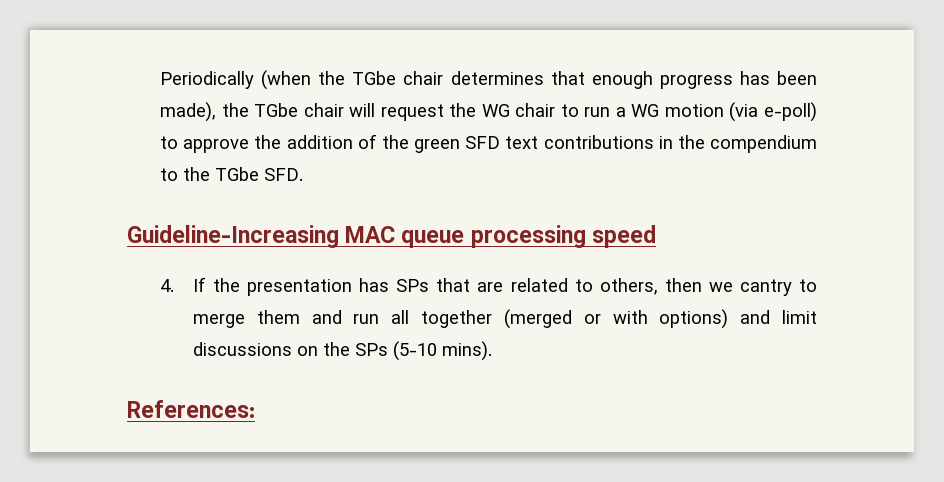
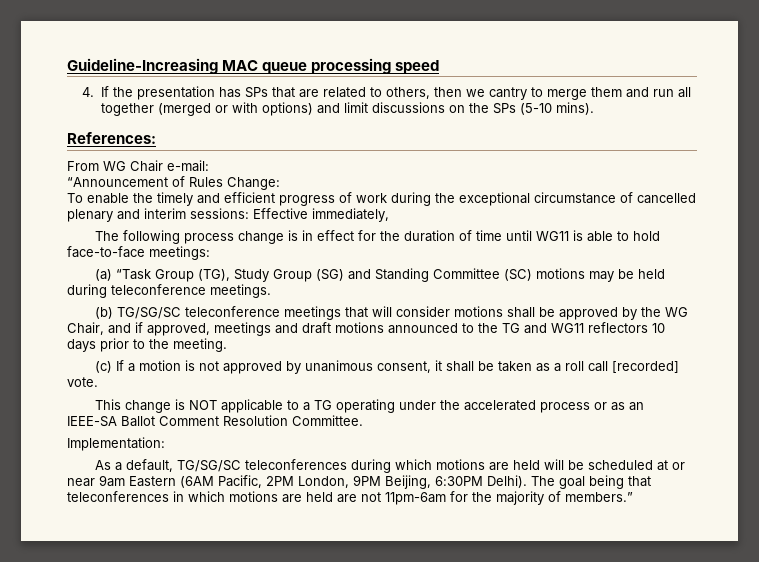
[159,70,817,90] [159,102,818,122] [159,134,818,153] [159,167,303,181] Periodically (when the TGbe chair determines that enough progress has been made), the TGbe chair will request the WG chair to run a WG motion (via e-poll) to approve the addition of the green SFD text contributions in the compendium to the TGbe SFD. // -> (67, 66) none
(255, 409) none -> [67,160,209,172] [67,176,280,190] [67,192,696,206] [67,208,389,222] [95,230,661,244] [67,246,210,260] [95,268,666,282] [67,284,271,298] [95,306,689,320] [67,322,665,336] [67,338,227,352] [95,360,680,374] [67,377,98,387] [95,399,645,413] [67,415,363,427] [67,437,165,451] [95,459,686,473] [67,475,651,489] [67,491,633,505] // From WG Chair e-mail: // “Announcement of Rules Change: // To enable the timely and efficient progress of work during the exceptional circumstance of cancelled plenary and interim sessions: Effective immediately, // The following process change is in effect for the duration of time until WG11 is able to hold face-to-face meetings: // (a) “Task Group (TG), Study Group (SG) and Standing Committee (SC) motions may be held during teleconference meetings. // (b) TG/SG/SC teleconference meetings that will consider motions shall be approved by the WG Chair, and if approved, meetings and draft motions announced to the TG and WG11 reflectors 10 days prior to the meeting. // (c) If a motion is not approved by unanimous consent, it shall be taken as a roll call [recorded] vote. // This change is NOT applicable to a TG operating under the accelerated process or as an IEEE-SA Ballot Comment Resolution Committee. // Implementation: // As a default, TG/SG/SC teleconferences during which motions are held will be scheduled at or near 9am Eastern (6AM Pacific, 2PM London, 9PM Beijing, 6:30PM Delhi). The goal being that teleconferences in which motions are held are not 11pm-6am for the majority of members.”

